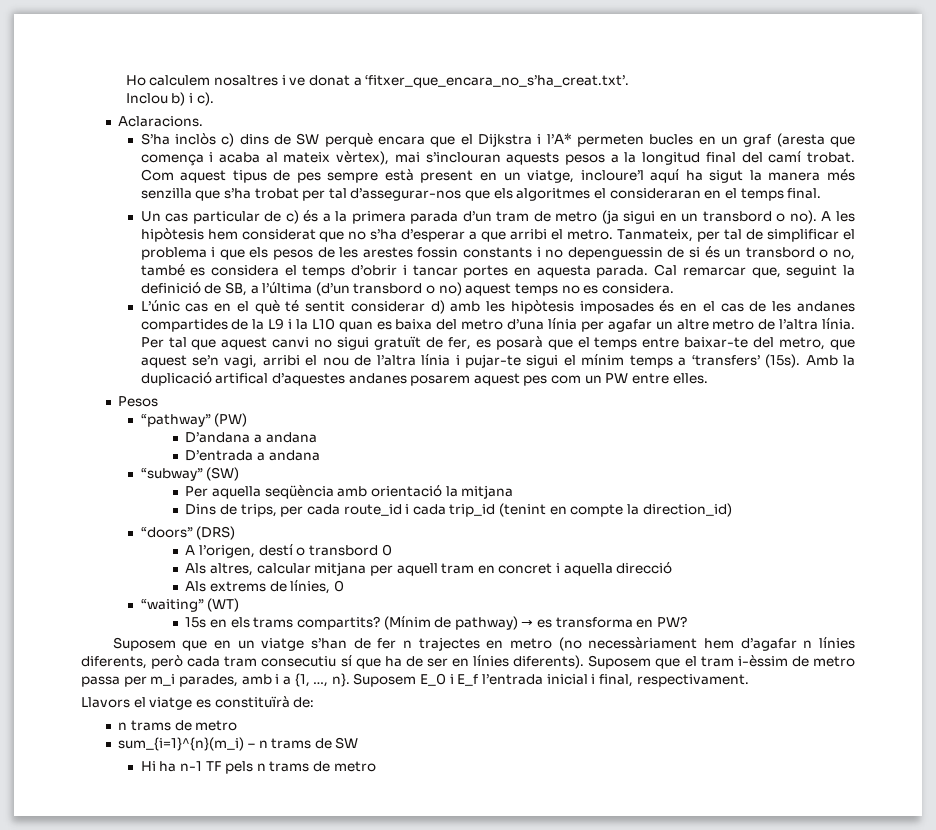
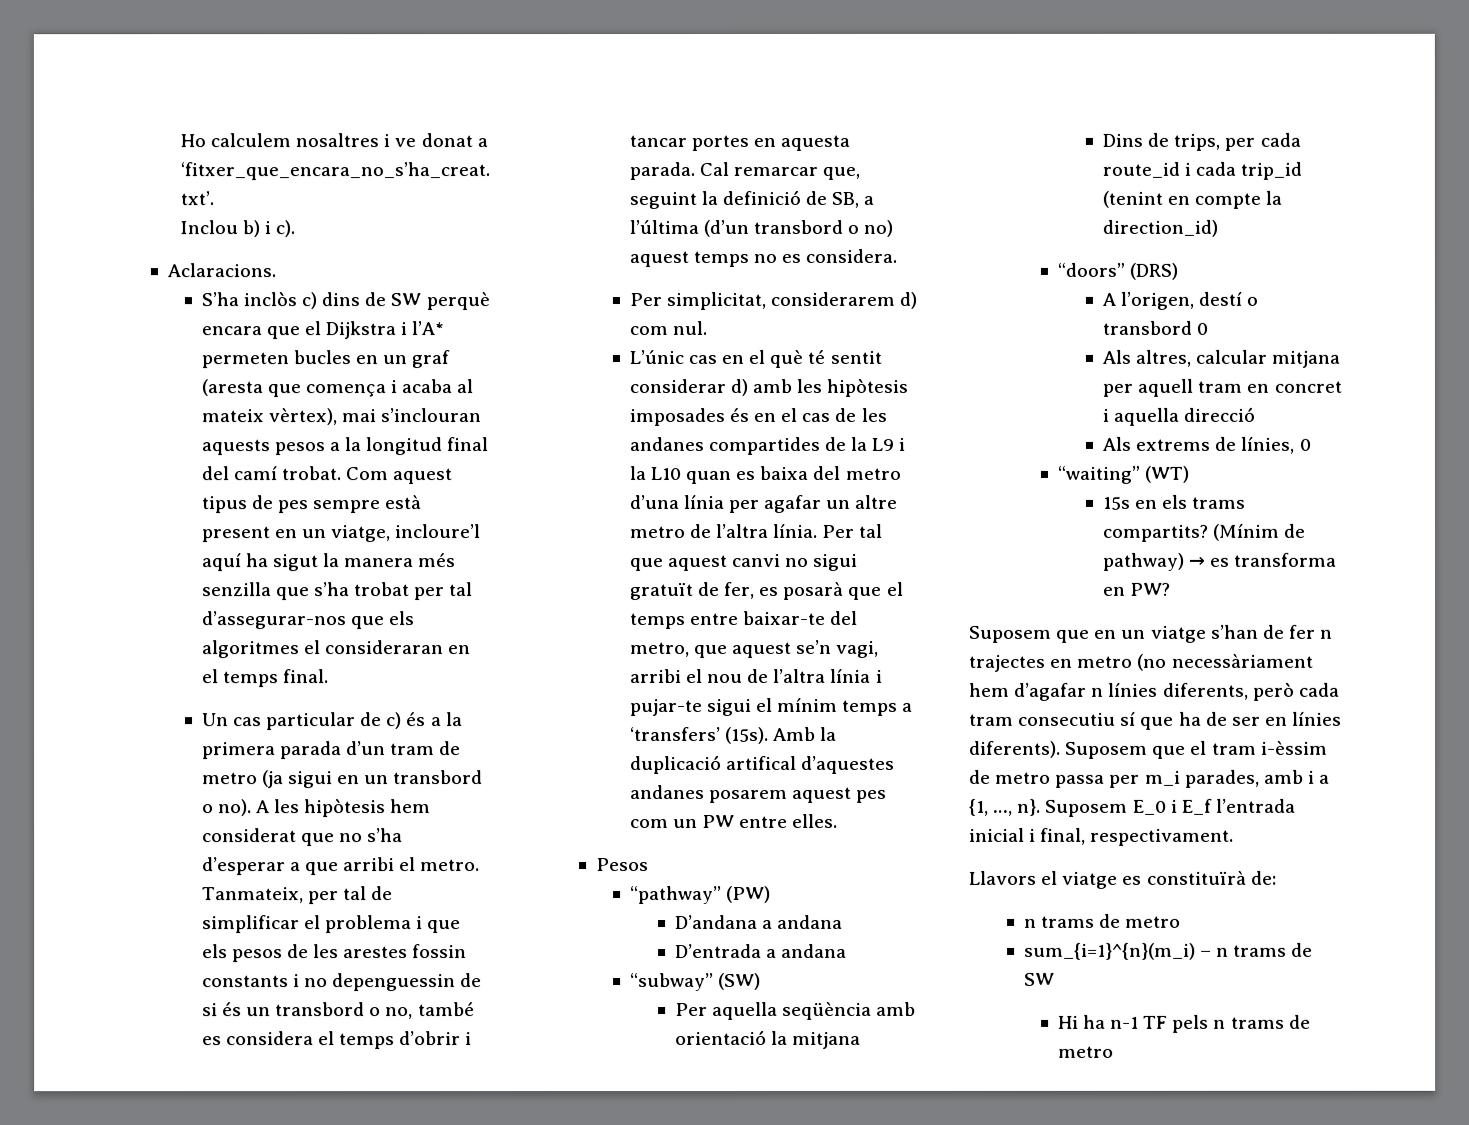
(674, 288) none -> [628,291,918,311] [628,321,707,336] // Per simplicitat, considerarem d) com nul.

